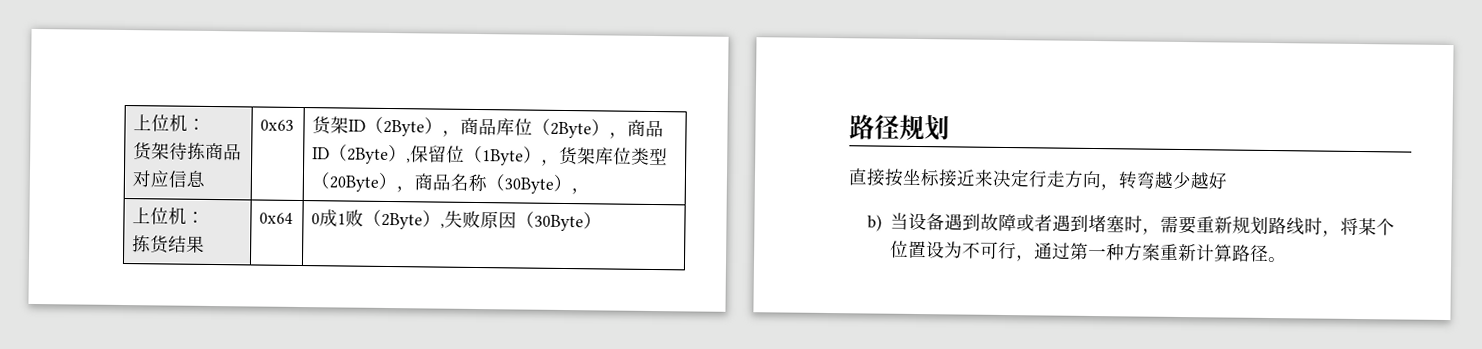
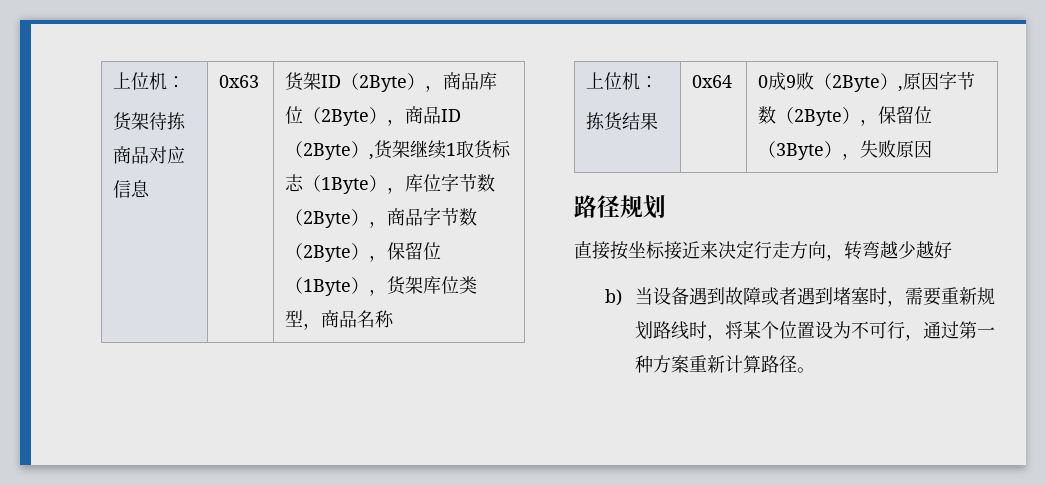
(412, 161) none -> [374,140,512,159] [285,173,496,194] [285,207,478,228] [285,243,388,262] 货架继续1取货标志（1Byte），库位字节数（2Byte），商品字节数（2Byte），
[311,172,398,192] （20Byte） -> (304, 318) none
[486,174,591,195] （30Byte）， -> (395, 319) none
[337,213,347,225] 1 -> [786,75,797,88] 9
(446, 226) none -> [903,71,976,90] [758,106,933,126] [758,141,861,160] 原因字节数（2Byte），保留位（3Byte），
[516,211,603,232] （30Byte） -> (933, 149) none

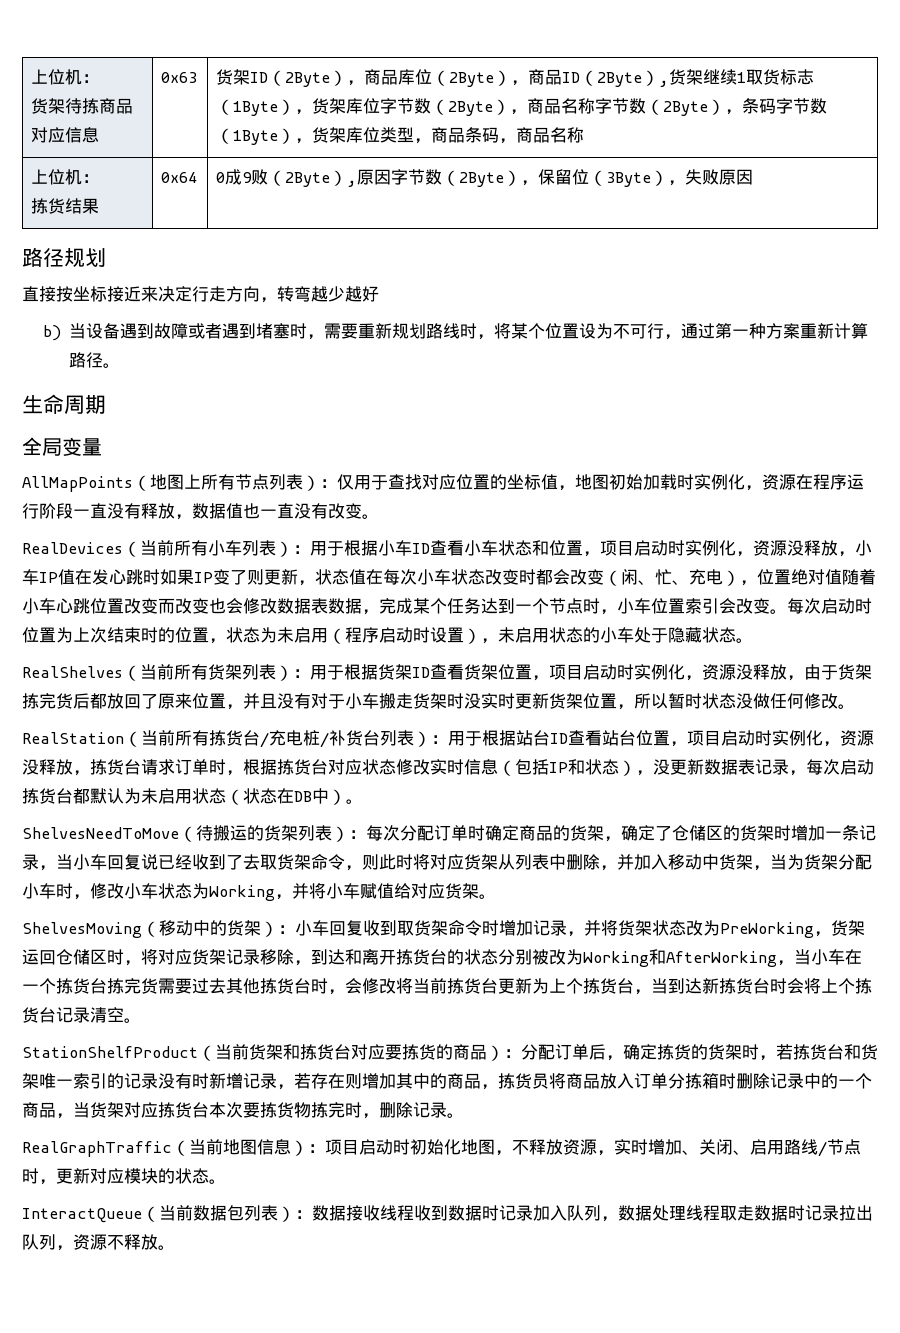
(406, 190) none -> [311,98,346,114] 货架
[423,207,478,226] [285,242,442,262] 字节数（2Byte），保留位 -> [560,98,827,116] 名称字节数（2Byte），条码字节数
(358, 319) none -> [464,127,550,144] 条码，商品
(816, 370) none -> [22,394,106,414] [22,437,102,456] [22,474,864,492] [22,503,379,520] [22,540,872,557] [22,569,876,586] [22,598,872,615] [22,627,753,644] [22,664,872,681] [22,693,855,710] [22,730,874,748] [22,759,874,776] [22,788,363,805] [22,825,876,842] [22,854,872,871] [22,883,496,901] [22,920,865,938] [22,949,862,967] [22,978,872,995] [22,1007,141,1023] [22,1044,878,1061] [22,1073,872,1090] [22,1102,464,1119] [22,1139,861,1157] [22,1168,226,1185] [22,1205,873,1223] [22,1234,175,1251] // 生命周期 // 全局变量 // AllMapPoints（地图上所有节点列表）：仅用于查找对应位置的坐标值，地图初始加载时实例化，资源在程序运行阶段一直没有释放，数据值也一直没有改变。 // RealDevices（当前所有小车列表）：用于根据小车ID查看小车状态和位置，项目启动时实例化，资源没释放，小车IP值在发心跳时如果IP变了则更新，状态值在每次小车状态改变时都会改变（闲、忙、充电），位置绝对值随着小车心跳位置改变而改变也会修改数据表数据，完成某个任务达到一个节点时，小车位置索引会改变。每次启动时位置为上次结束时的位置，状态为未启用（程序启动时设置），未启用状态的小车处于隐藏状态。 // RealShelves（当前所有货架列表）：用于根据货架ID查看货架位置，项目启动时实例化，资源没释放，由于货架拣完货后都放回了原来位置，并且没有对于小车搬走货架时没实时更新货架位置，所以暂时状态没做任何修改。 // RealStation（当前所有拣货台/充电桩/补货台列表）：用于根据站台ID查看站台位置，项目启动时实例化，资源没释放，拣货台请求订单时，根据拣货台对应状态修改实时信息（包括IP和状态），没更新数据表记录，每次启动拣货台都默认为未启用状态（状态在DB中）。 // ShelvesNeedToMove（待搬运的货架列表）：每次分配订单时确定商品的货架，确定了仓储区的货架时增加一条记录，当小车回复说已经收到了去取货架命令，则此时将对应货架从列表中删除，并加入移动中货架，当为货架分配小车时，修改小车状态为Working，并将小车赋值给对应货架。 // ShelvesMoving（移动中的货架）：小车回复收到取货架命令时增加记录，并将货架状态改为PreWorking，货架运回仓储区时，将对应货架记录移除，到达和离开拣货台的状态分别被改为Working和AfterWorking，当小车在一个拣货台拣完货需要过去其他拣货台时，会修改将当前拣货台更新为上个拣货台，当到达新拣货台时会将上个拣货台记录清空。 // StationShelfProduct（当前货架和拣货台对应要拣货的商品）：分配订单后，确定拣货的货架时，若拣货台和货架唯一索引的记录没有时新增记录，若存在则增加其中的商品，拣货员将商品放入订单分拣箱时删除记录中的一个商品，当货架对应拣货台本次要拣货物拣完时，删除记录。 // RealGraphTraffic（当前地图信息）：项目启动时初始化地图，不释放资源，实时增加、关闭、启用路线/节点时，更新对应模块的状态。 // InteractQueue（当前数据包列表）：数据接收线程收到数据时记录加入队列，数据处理线程取走数据时记录拉出队列，资源不释放。

